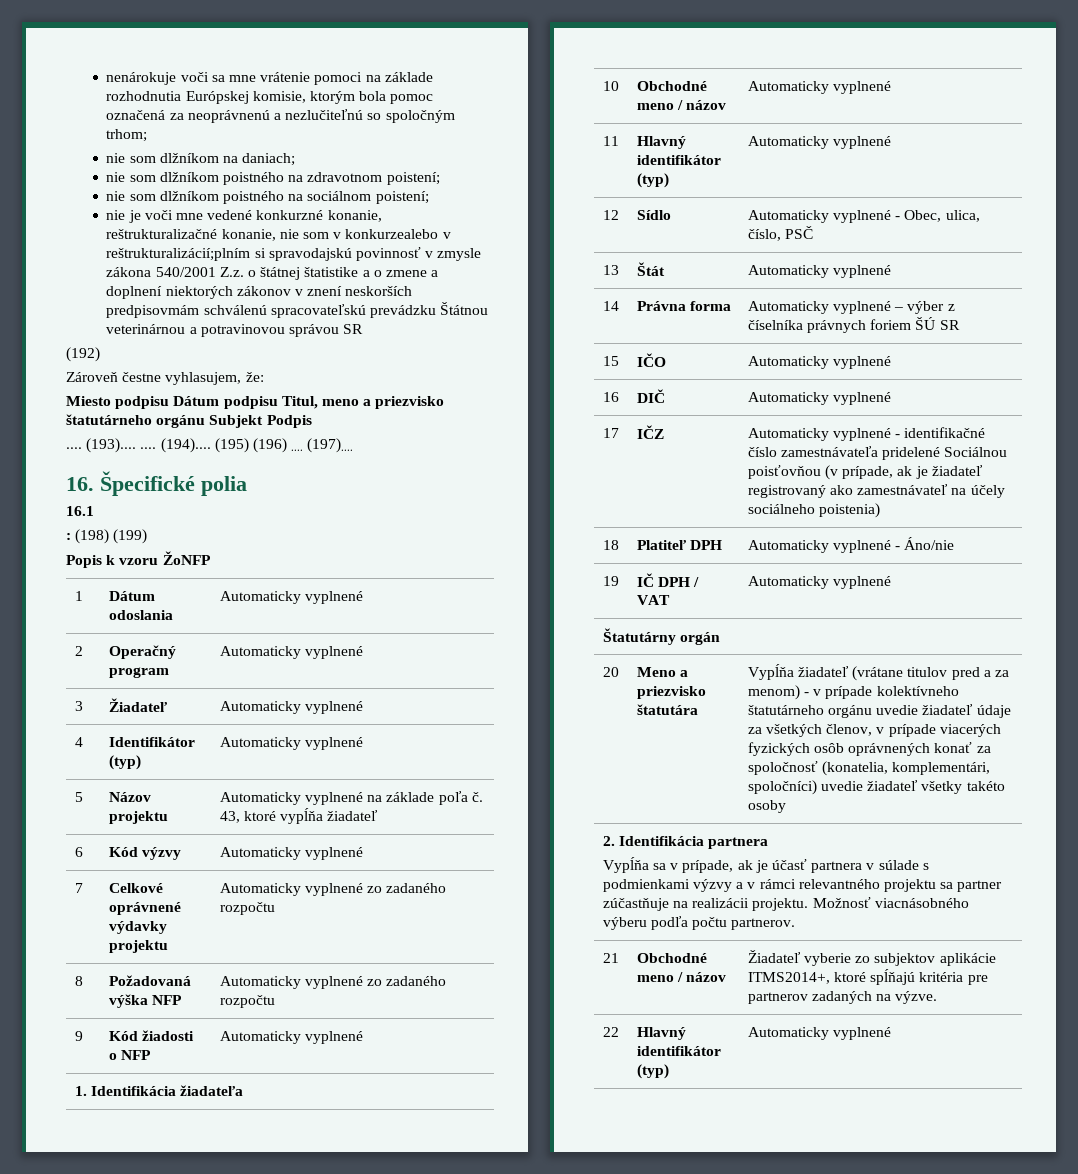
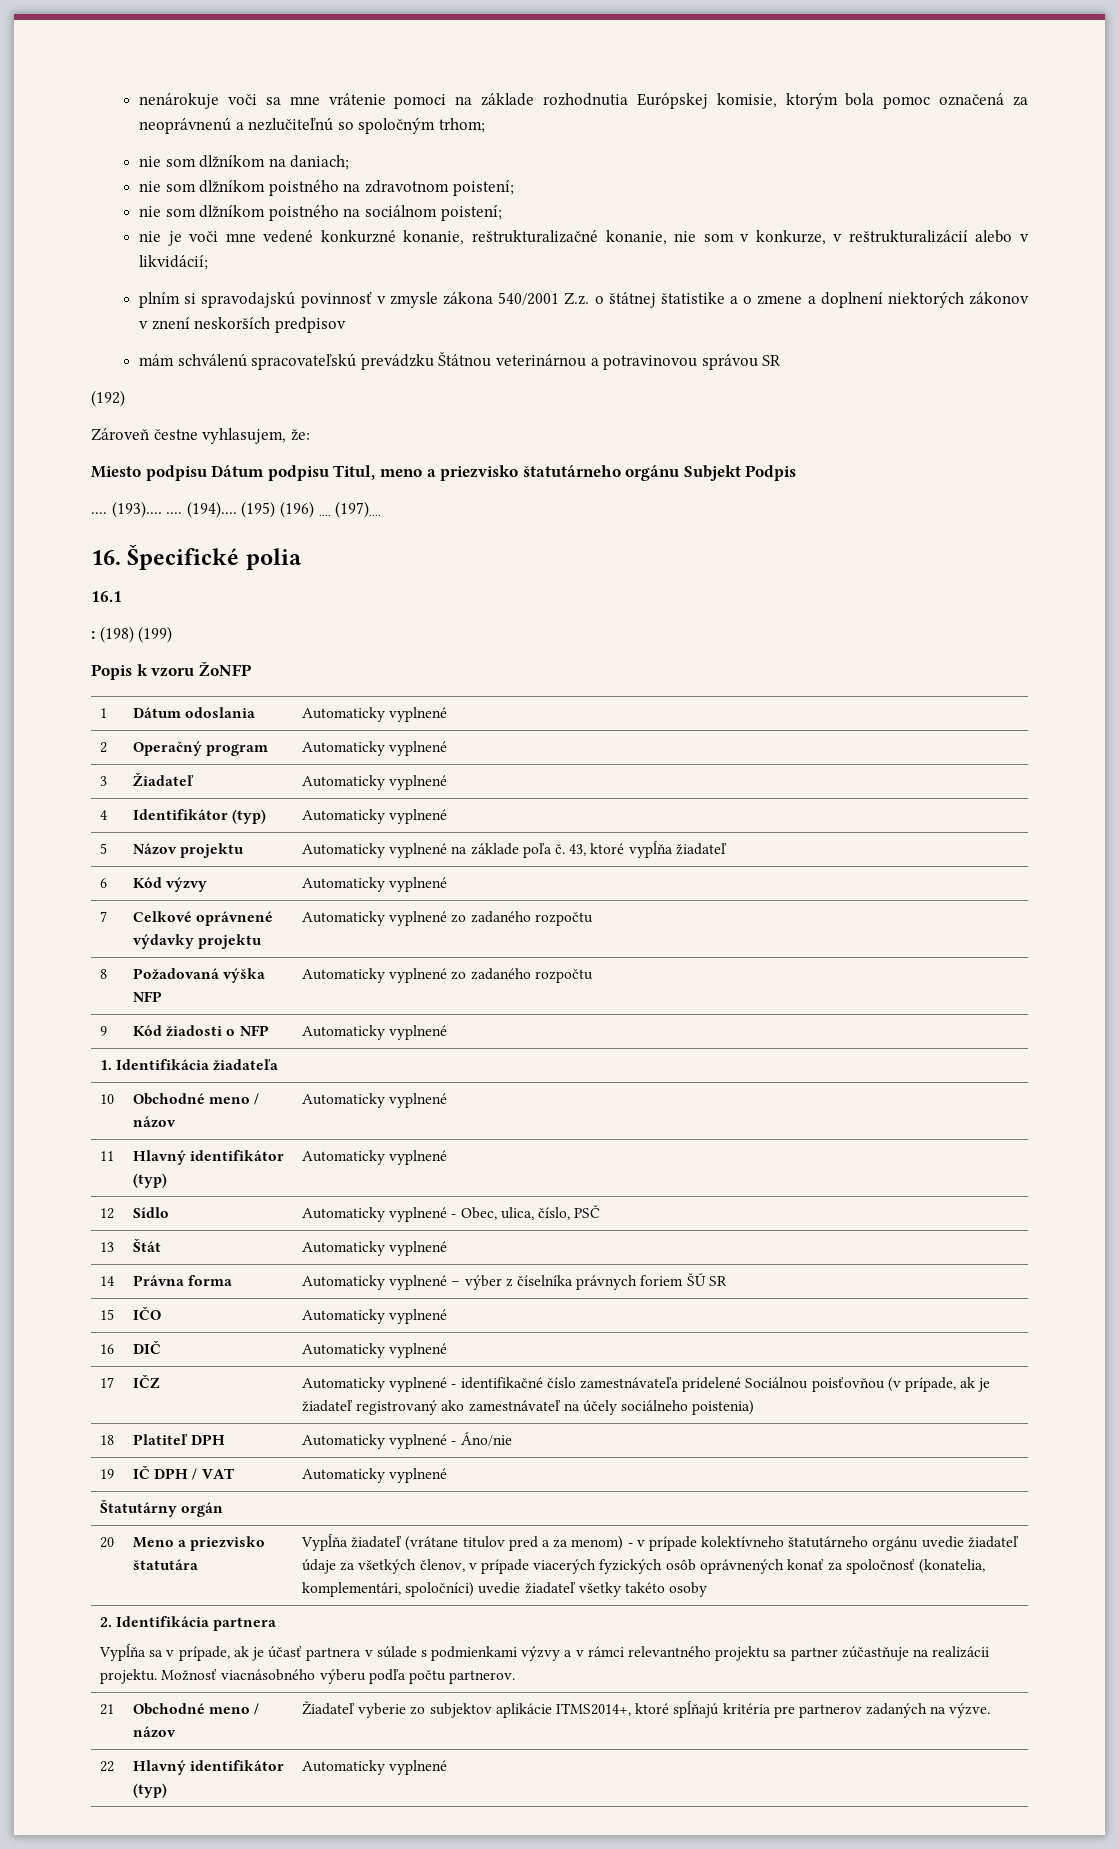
[345,229,451,239] [106,248,251,261] konkurzealebo v reštrukturalizácií;plním -> [755,230,1029,245] [139,255,209,270] [139,292,181,308] konkurze, v reštrukturalizácií alebo v likvidácií; // plním
[106,305,200,318] predpisovmám -> [274,317,346,333] [139,354,175,366] predpisov // mám

